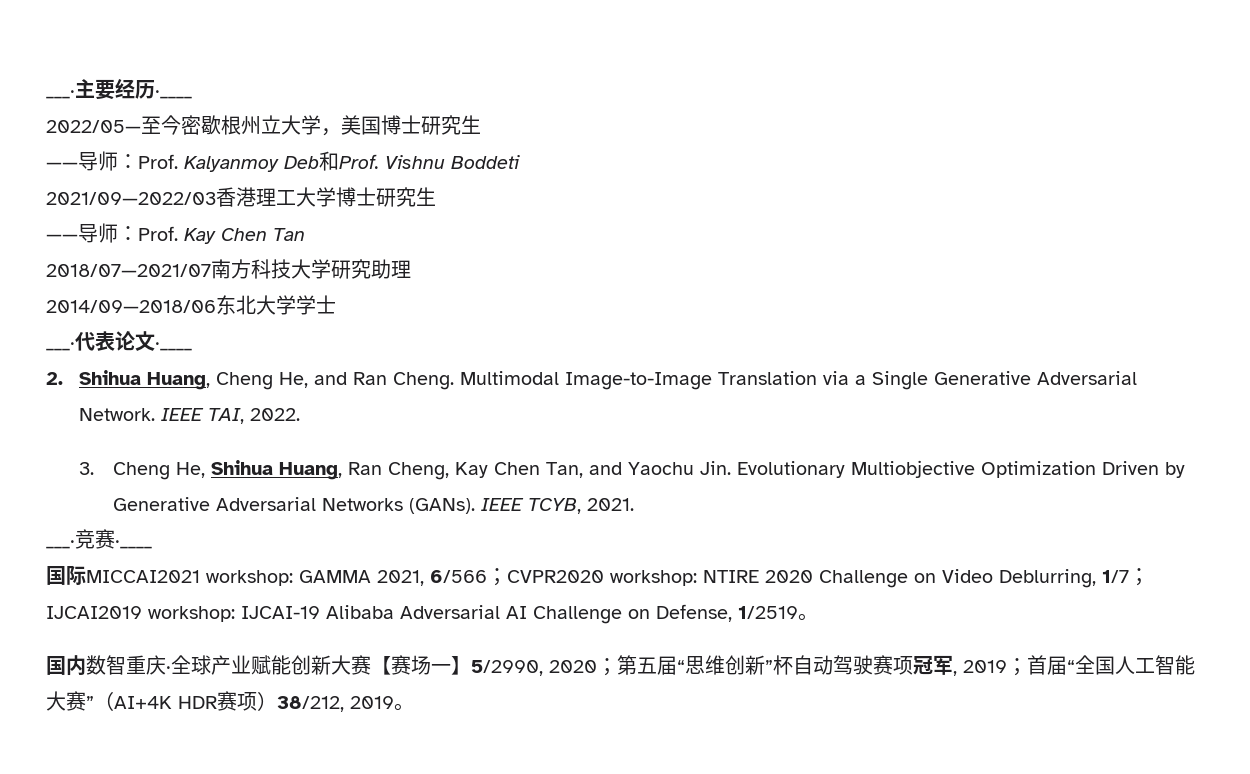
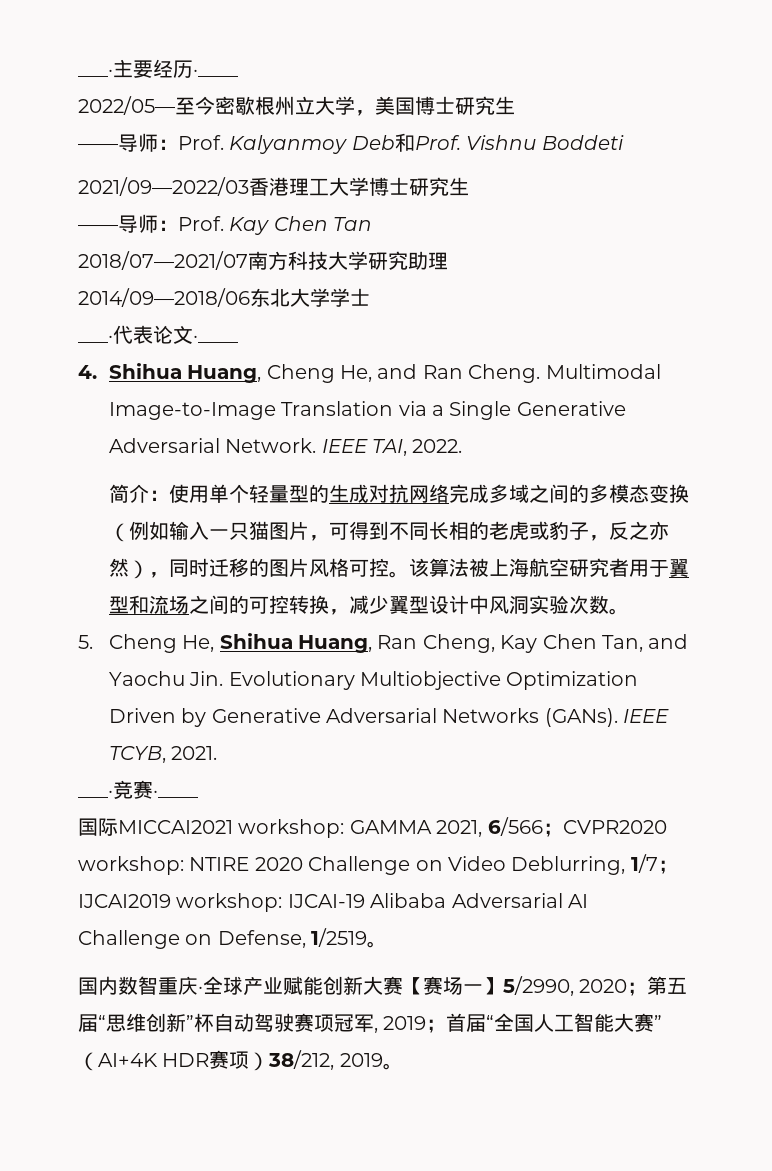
[46,372,63,385] 2. -> [78,365,97,379] 4.
[79,462,95,475] 3. -> [108,484,689,503] [108,521,669,542] [108,558,689,579] [108,595,629,615] [78,635,93,649] 简介：使用单个轻量型的生成对抗网络完成多域之间的多模态变换（例如输入一只猫图片，可得到不同长相的老虎或豹子，反之亦然），同时迁移的图片风格可控。该算法被上海航空研究者用于翼型和流场之间的可控转换，减少翼型设计中风洞实验次数。 // 5.

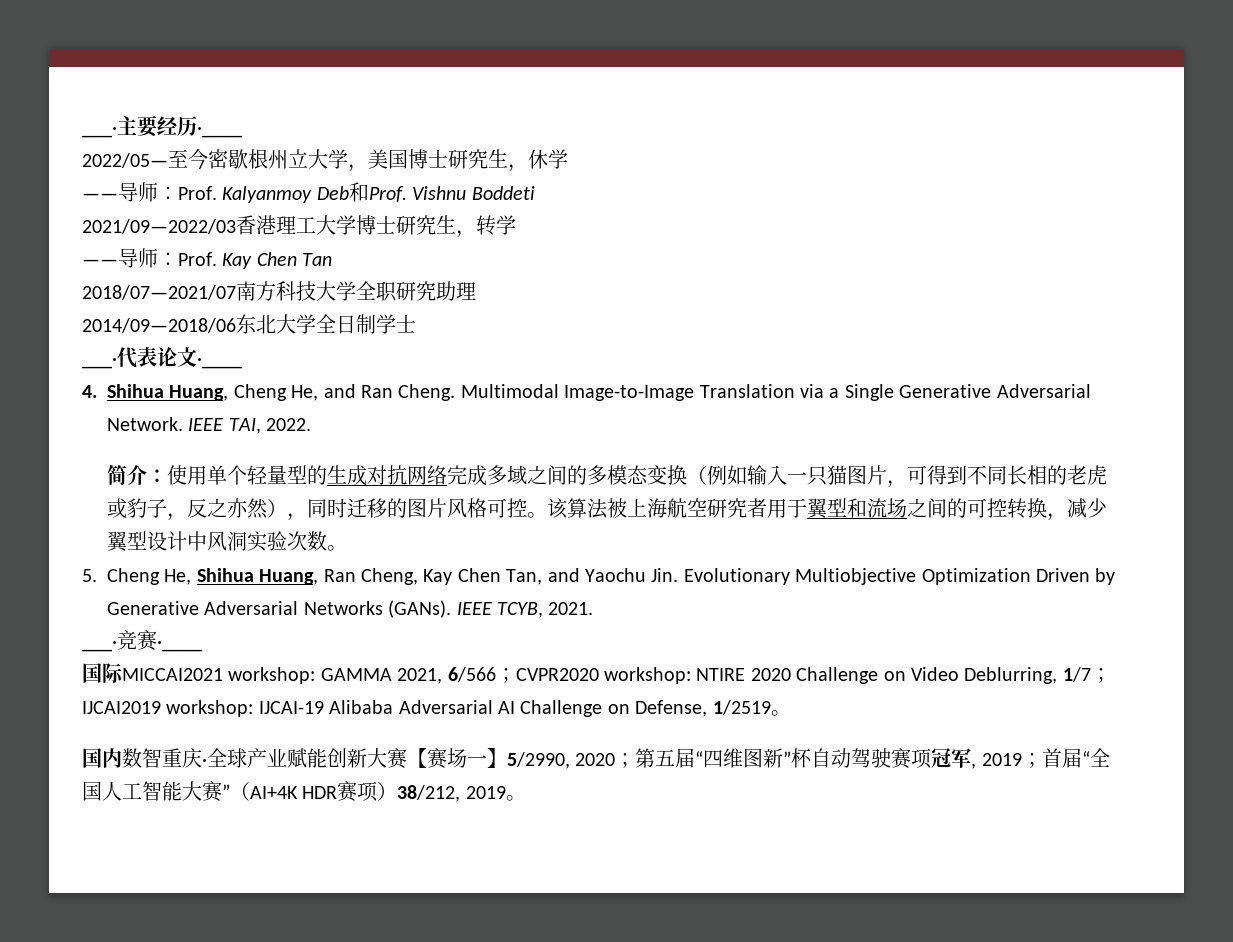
(515, 105) none -> [508,149,568,172] ，休学
(469, 186) none -> [456,215,516,238] ，转学
(368, 260) none -> [356,281,397,302] 全职
(330, 297) none -> [316,314,376,334] 全日制
[106,1013,166,1032] 思维创 -> [703,748,764,768] 四维图

